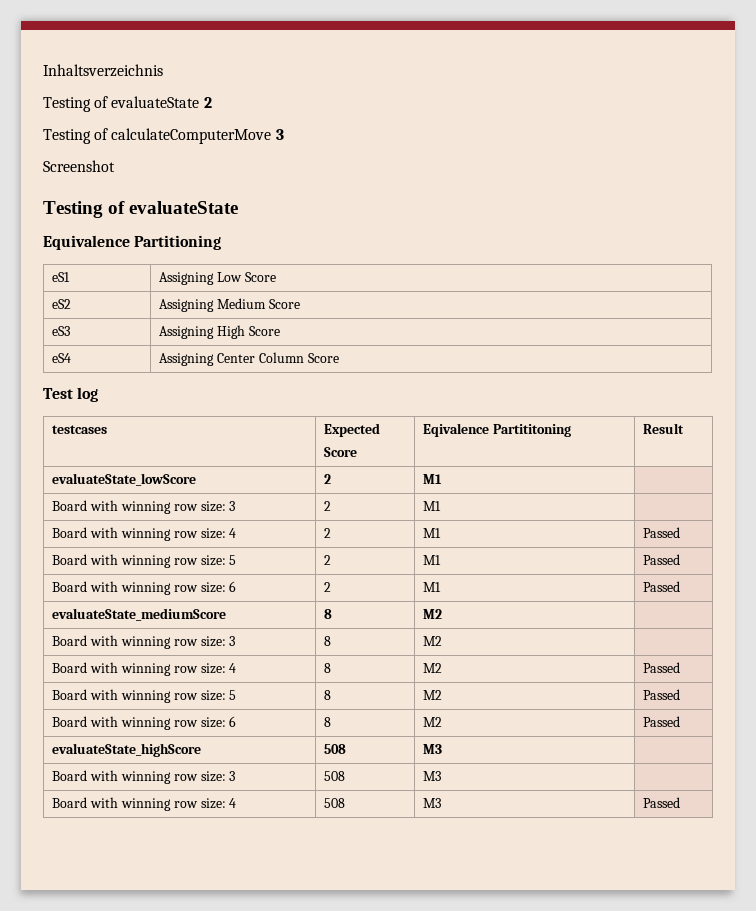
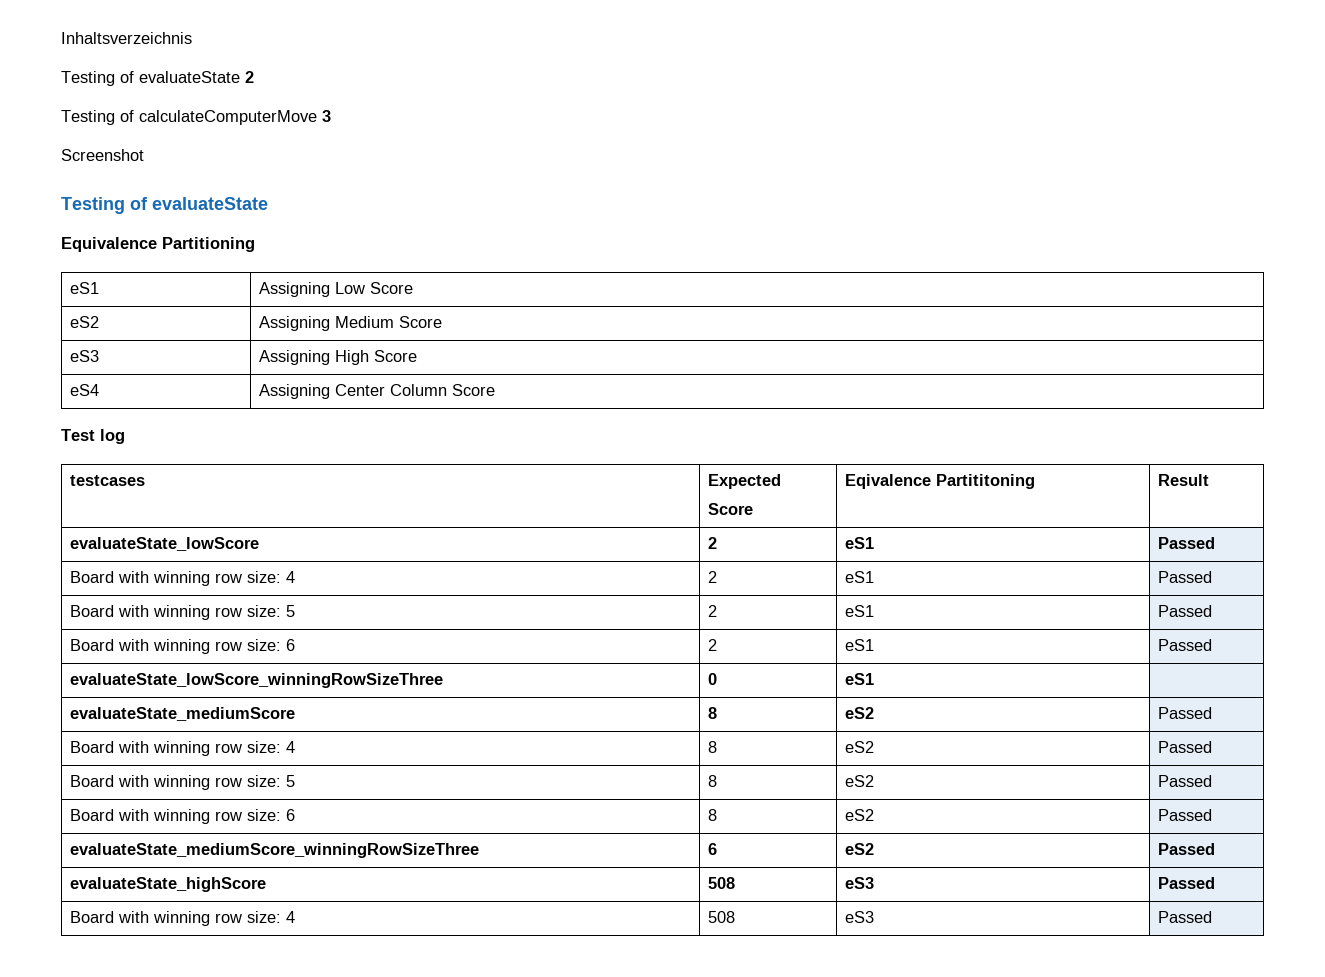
[423,474,443,484] [52,500,236,514] [324,501,332,511] [423,501,442,511] M1 | // Board with winning row size: 3 | 2 | M1 | -> [845,537,875,549] [1158,537,1216,549] eS1 | Passed
[423,528,442,538] M1 -> [845,571,875,583] eS1
[423,555,442,565] M1 -> [845,605,875,617] eS1
[423,582,442,592] [643,581,681,592] M1 | Passed -> [845,639,875,651] [1158,639,1213,651] [70,673,444,688] [708,673,718,685] [845,673,875,685] eS1 | Passed // evaluateState_lowScore_winningRowSizeThree | 0 | eS1 |
[423,609,443,619] [52,635,236,649] [324,636,332,646] [423,636,443,646] M2 | // Board with winning row size: 3 | 8 | M2 | -> [845,707,875,719] [1158,707,1213,719] eS2 | Passed
[423,663,443,673] M2 -> [845,741,875,753] eS2
[423,690,443,700] M2 -> [845,775,875,787] eS2
[423,717,443,727] [643,716,681,727] [52,743,202,757] [324,744,347,754] [423,744,443,754] [52,770,236,784] [324,771,346,781] [423,771,442,781] M2 | Passed // evaluateState_highScore | 508 | M3 | // Board with winning row size: 3 | 508 | M3 | -> [845,809,875,821] [1158,809,1213,821] [70,843,480,858] [708,843,718,855] [845,843,875,855] [1158,843,1216,855] [70,877,267,892] [708,877,736,889] [845,877,875,889] [1158,877,1216,889] eS2 | Passed // evaluateState_mediumScore_winningRowSizeThree | 6 | eS2 | Passed // evaluateState_highScore | 508 | eS3 | Passed
[423,798,442,808] M3 -> [845,911,875,923] eS3

